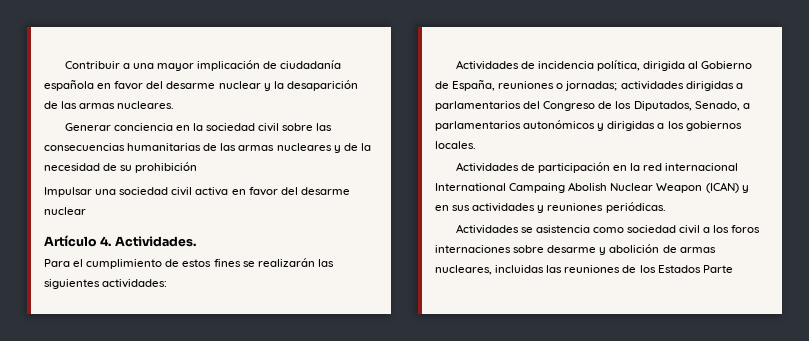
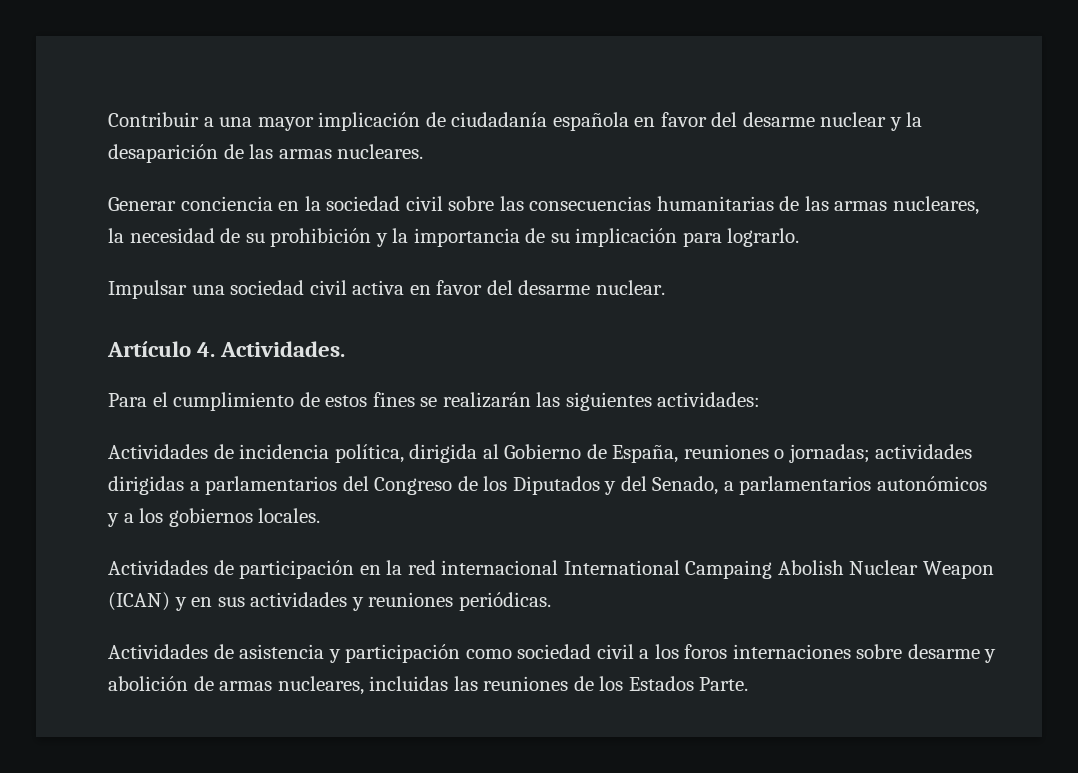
[276,143,358,153] nucleares y de -> [892,196,979,215] nucleares,
(198, 167) none -> [375,228,800,247] y la importancia de su implicación para lograrlo.
[44,207,86,215] nuclear -> [595,280,665,295] nuclear.
[633,101,692,111] Diputados, -> [512,476,647,495] Diputados y del
[607,121,656,131] dirigidas -> (119, 520) none
[520,225,590,233] se asistencia -> [213,644,461,663] de asistencia y participación
[702,265,733,273] Parte -> [699,677,749,691] Parte.

